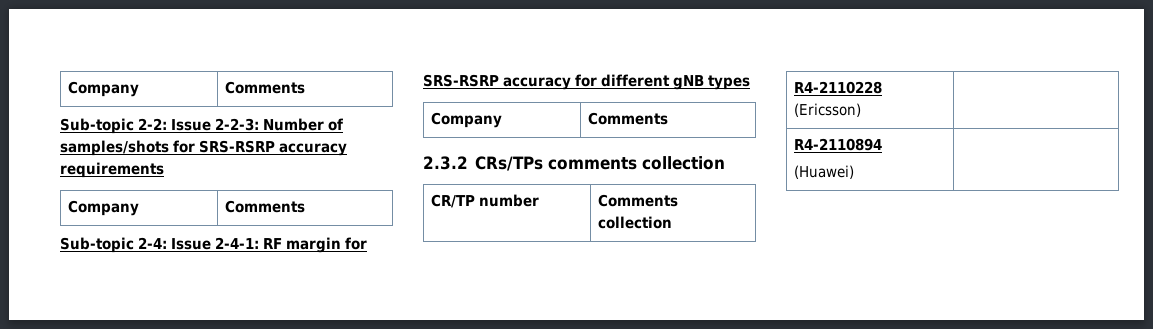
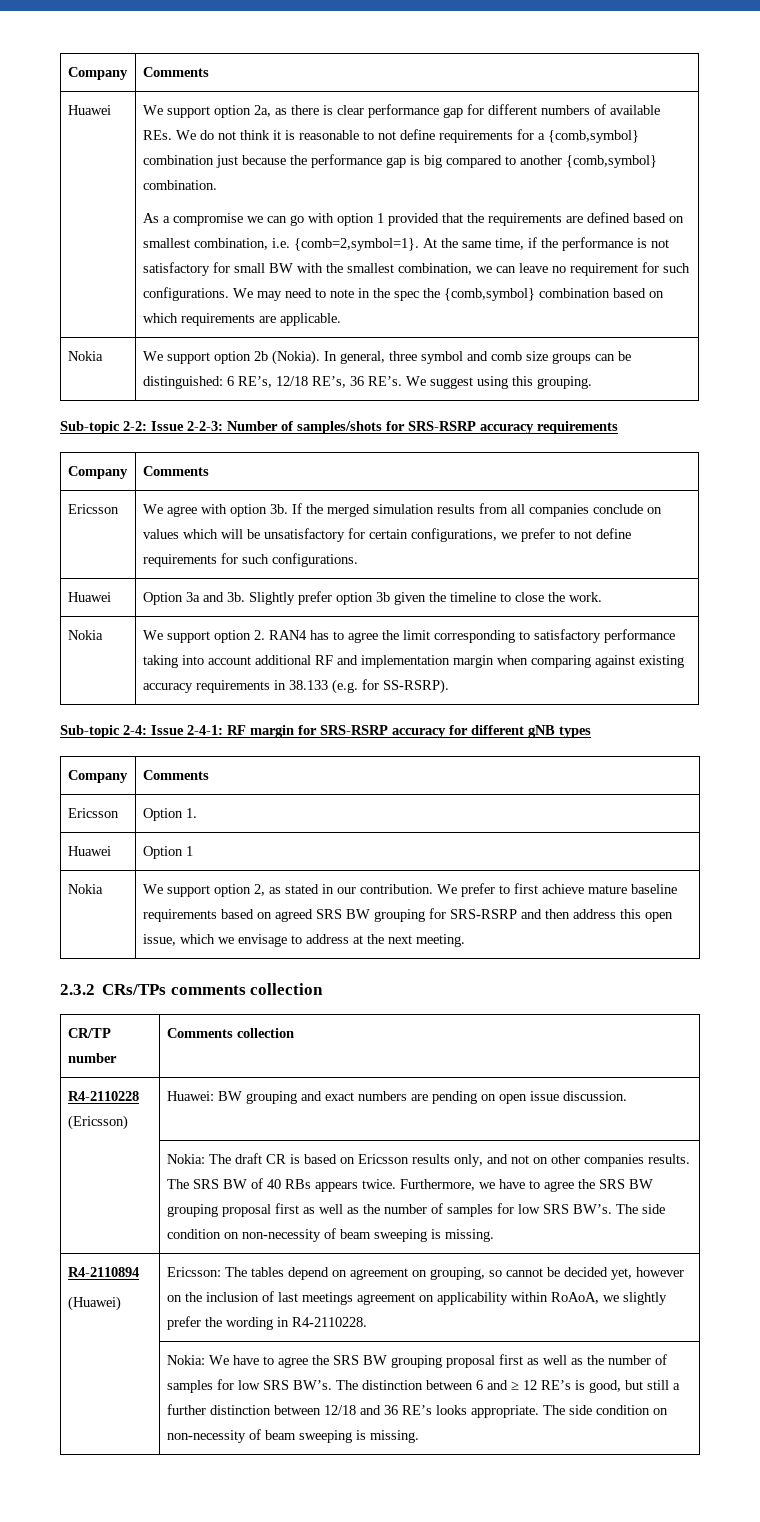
[68,81,140,97] [225,81,306,94] Company | Comments -> [67,67,128,80] [142,67,209,77] [67,105,111,115] [142,104,660,118] [142,129,639,143] [142,154,657,168] [142,180,217,190] [142,212,684,226] [142,237,669,251] [142,262,690,276] [142,287,664,301] [142,313,341,326] [67,351,103,361] [142,350,631,365] [142,376,592,389] Company | Comments // Huawei | We support option 2a, as there is clear performance gap for different numbers of available REs. We do not think it is reasonable to not define requirements for a {comb,symbol} combination just because the performance gap is big compared to another {comb,symbol} combination. // As a compromise we can go with option 1 provided that the requirements are defined based on smallest combination, i.e. {comb=2,symbol=1}. At the same time, if the performance is not satisfactory for small BW with the smallest combination, we can leave no requirement for such configurations. We may need to note in the spec the {comb,symbol} combination based on which requirements are applicable. // Nokia | We support option 2b (Nokia). In general, three symbol and comb size groups can be distinguished: 6 RE’s, 12/18 RE’s, 36 RE’s. We suggest using this grouping.
(306, 206) none -> [67,504,119,514] [142,503,662,517] [142,528,631,542] [142,553,358,567] [67,592,111,602] [142,591,602,605] [67,630,103,640] [142,629,675,643] [142,655,684,668] [142,679,449,694] // Ericsson | We agree with option 3b. If the merged simulation results from all companies conclude on values which will be unsatisfactory for certain configurations, we prefer to not define requirements for such configurations. // Huawei | Option 3a and 3b. Slightly prefer option 3b given the timeline to close the work. // Nokia | We support option 2. RAN4 has to agree the limit corresponding to satisfactory performance taking into account additional RF and implementation margin when comparing against existing accuracy requirements in 38.133 (e.g. for SS-RSRP).
(669, 118) none -> [67,808,119,818] [142,808,197,821] [67,846,111,856] [142,846,193,859] [67,884,103,894] [142,883,677,897] [142,908,673,922] [142,934,465,947] // Ericsson | Option 1. // Huawei | Option 1 // Nokia | We support option 2, as stated in our contribution. We prefer to first achieve mature baseline requirements based on agreed SRS BW grouping for SRS-RSRP and then address this open issue, which we envisage to address at the next meeting.
[794,138,883,151] [794,165,855,179] // R4-2110894 // (Huawei) | -> [166,1091,627,1104] [166,1153,690,1167] [166,1178,653,1192] [166,1203,665,1217] [166,1228,494,1242] [67,1267,139,1277] [67,1296,121,1311] [166,1267,684,1280] [166,1291,667,1305] [166,1316,367,1330] [166,1354,667,1368] [166,1379,680,1393] [166,1404,668,1418] [166,1429,419,1443] Huawei: BW grouping and exact numbers are pending on open issue discussion. // | Nokia: The draft CR is based on Ericsson results only, and not on other companies results. The SRS BW of 40 RBs appears twice. Furthermore, we have to agree the SRS BW grouping proposal first as well as the number of samples for low SRS BW’s. The side condition on non-necessity of beam sweeping is missing. // R4-2110894 // (Huawei) | Ericsson: The tables depend on agreement on grouping, so cannot be decided yet, however on the inclusion of last meetings agreement on applicability within RoAoA, we slightly prefer the wording in R4-2110228. // | Nokia: We have to agree the SRS BW grouping proposal first as well as the number of samples for low SRS BW’s. The distinction between 6 and ≥ 12 RE’s is good, but still a further distinction between 12/18 and 36 RE’s looks appropriate. The side condition on non-necessity of beam sweeping is missing.

